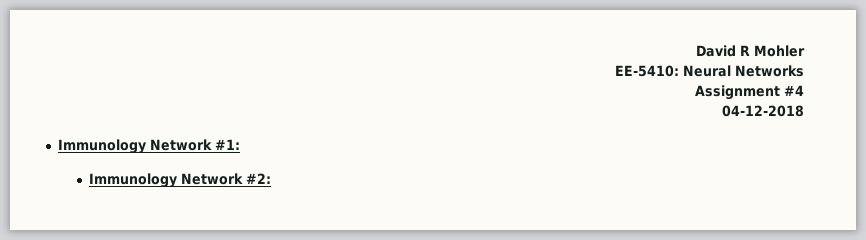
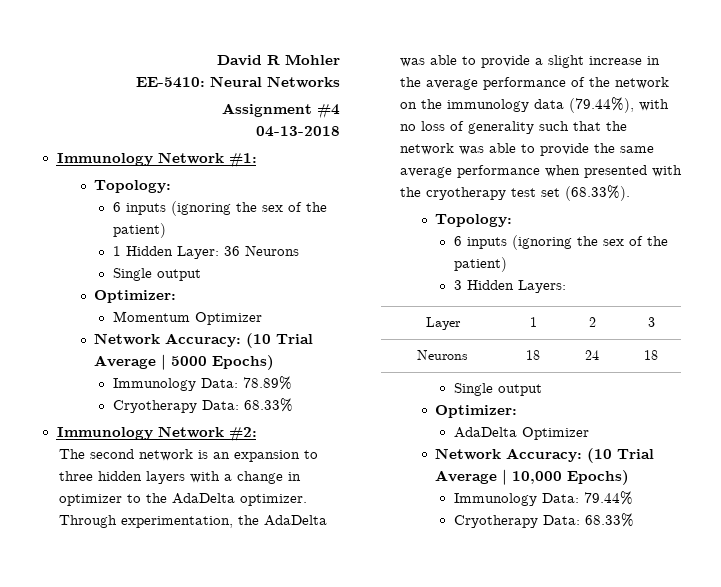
[722,105,804,117] 04-12-2018 -> [256,126,340,137] 04-13-2018
[88,173,271,188] Immunology Network #2: -> [94,180,172,193] [112,201,327,216] [112,223,166,238] [112,245,299,259] [112,268,201,281] [94,290,177,303] [112,311,262,325] [94,333,314,348] [94,354,275,370] [112,376,292,391] [112,398,293,413] [56,426,257,442] [58,449,318,462] [58,471,301,484] [58,493,307,506] [58,515,327,528] [399,55,660,68] [399,77,669,90] [399,97,669,113] [399,121,627,134] [399,143,654,156] [399,165,682,178] [399,185,630,201] [435,214,513,227] [453,235,668,250] [453,257,507,272] [453,280,566,293] [425,317,461,330] [529,317,537,327] [588,317,596,327] [647,317,655,327] [417,350,468,360] [526,350,540,360] [585,350,599,360] [644,350,658,360] [453,383,542,396] [435,405,518,418] [453,427,589,440] [435,448,655,463] [435,469,630,485] [453,491,633,506] [453,513,634,528] Topology: // 6 inputs (ignoring the sex of the patient) // 1 Hidden Layer: 36 Neurons // Single output // Optimizer: // Momentum Optimizer // Network Accuracy: (10 Trial Average | 5000 Epochs) // Immunology Data: 78.89% // Cryotherapy Data: 68.33% // Immunology Network #2: // The second network is an expansion to three hidden layers with a change in optimizer to the AdaDelta optimizer. Through experimentation, the AdaDelta was able to provide a slight increase in the average performance of the network on the immunology data (79.44%), with no loss of generality such that the network was able to provide the same average performance when presented with the cryotherapy test set (68.33%). // Topology: // 6 inputs (ignoring the sex of the patient) // 3 Hidden Layers: // Layer | 1 | 2 | 3 // Neurons | 18 | 24 | 18 // Single output // Optimizer: // AdaDelta Optimizer // Network Accuracy: (10 Trial Average | 10,000 Epochs) // Immunology Data: 79.44% // Cryotherapy Data: 68.33%

